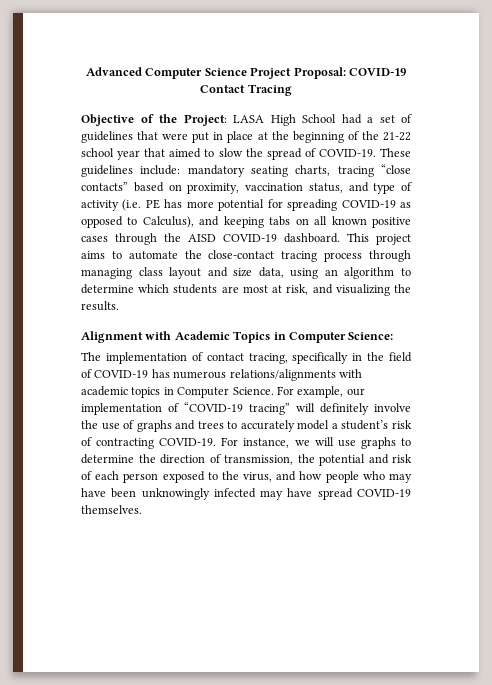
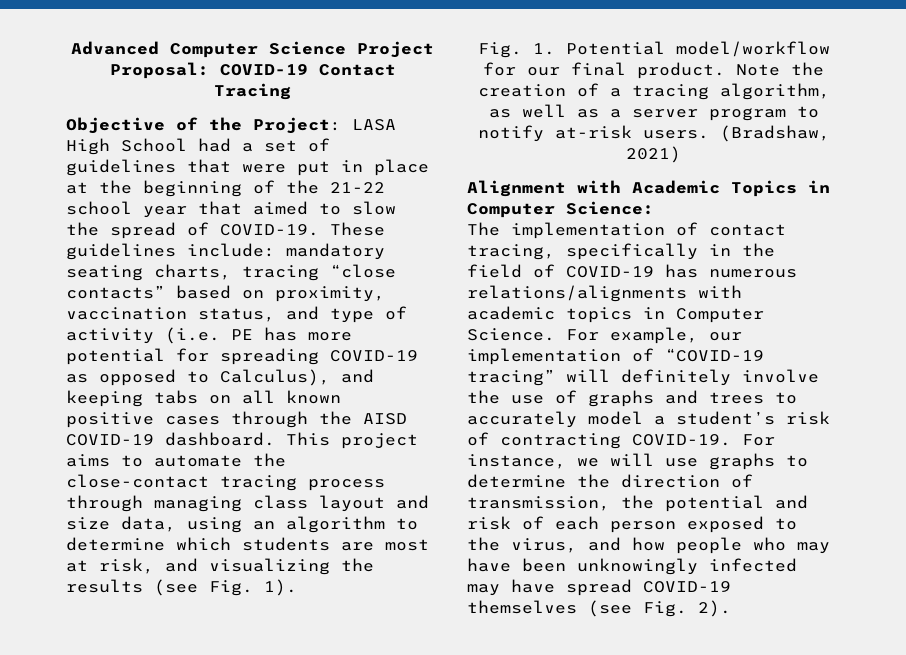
[81,301,119,311] results. -> [66,579,297,596] [477,41,830,58] [483,62,824,79] [477,83,830,100] [488,104,819,121] [477,125,830,142] [626,146,681,163] results (see Fig. 1). // Fig. 1. Potential model/workflow for our final product. Note the creation of a tracing algorithm, as well as a server program to notify at-risk users. (Bradshaw, 2021)
[81,505,142,514] themselves. -> [467,600,731,617] themselves (see Fig. 2).

